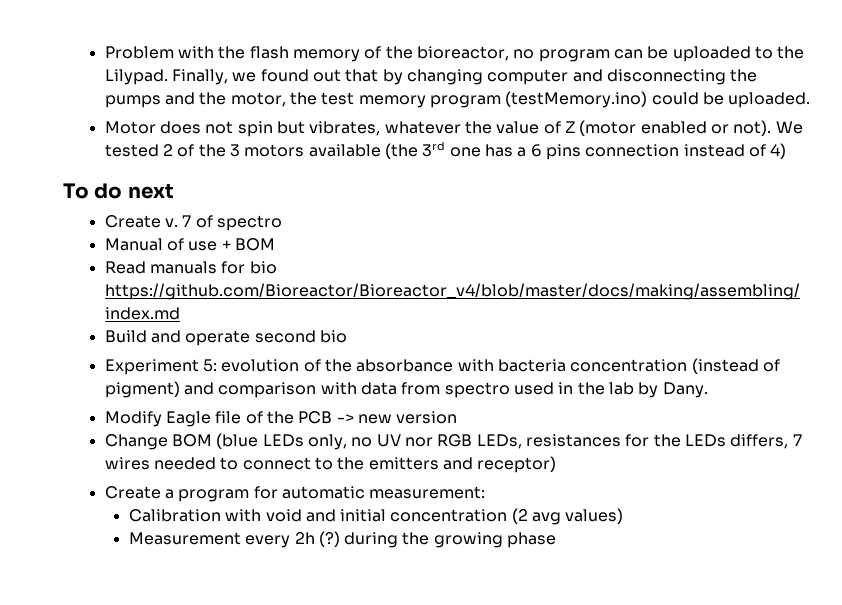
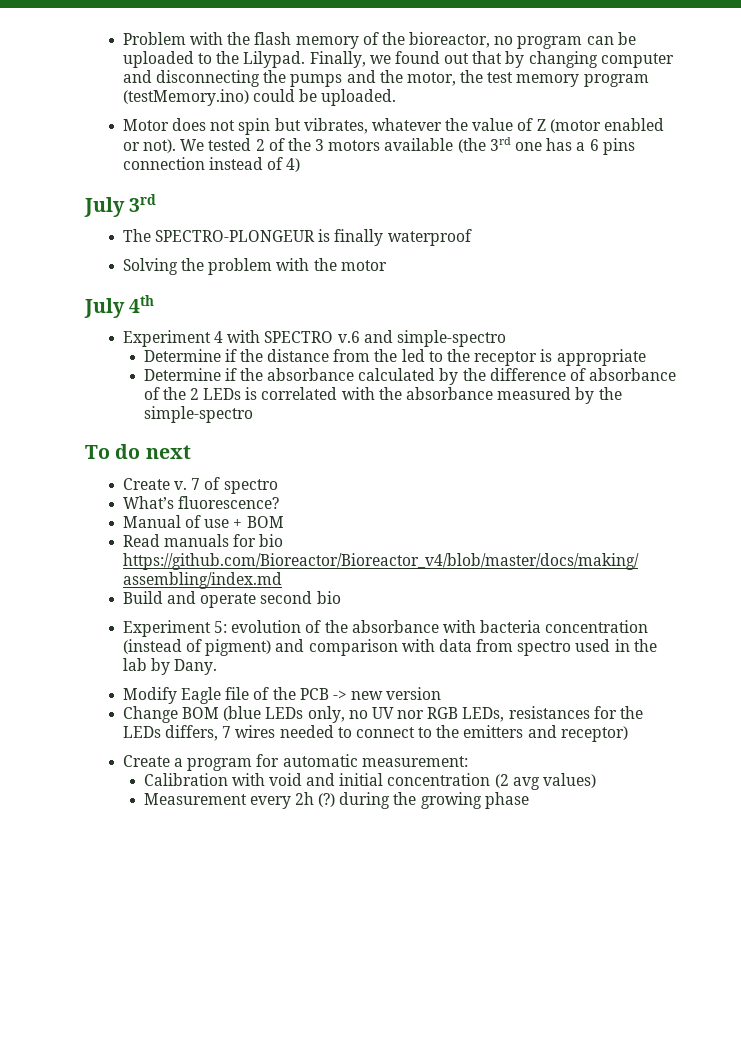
(787, 151) none -> [84,194,157,217] [122,229,472,246] [122,258,387,275] [84,295,155,318] [122,330,506,347] [143,349,646,366] [143,368,677,385] [143,387,622,404] [143,406,253,423] // July 3rd // The SPECTRO-PLONGEUR is finally waterproof // Solving the problem with the motor // July 4th // Experiment 4 with SPECTRO v.6 and simple-spectro // Determine if the distance from the led to the receptor is appropriate // Determine if the absorbance calculated by the difference of absorbance of the 2 LEDs is correlated with the absorbance measured by the simple-spectro
(283, 223) none -> [122,496,279,509] // What’s fluorescence?

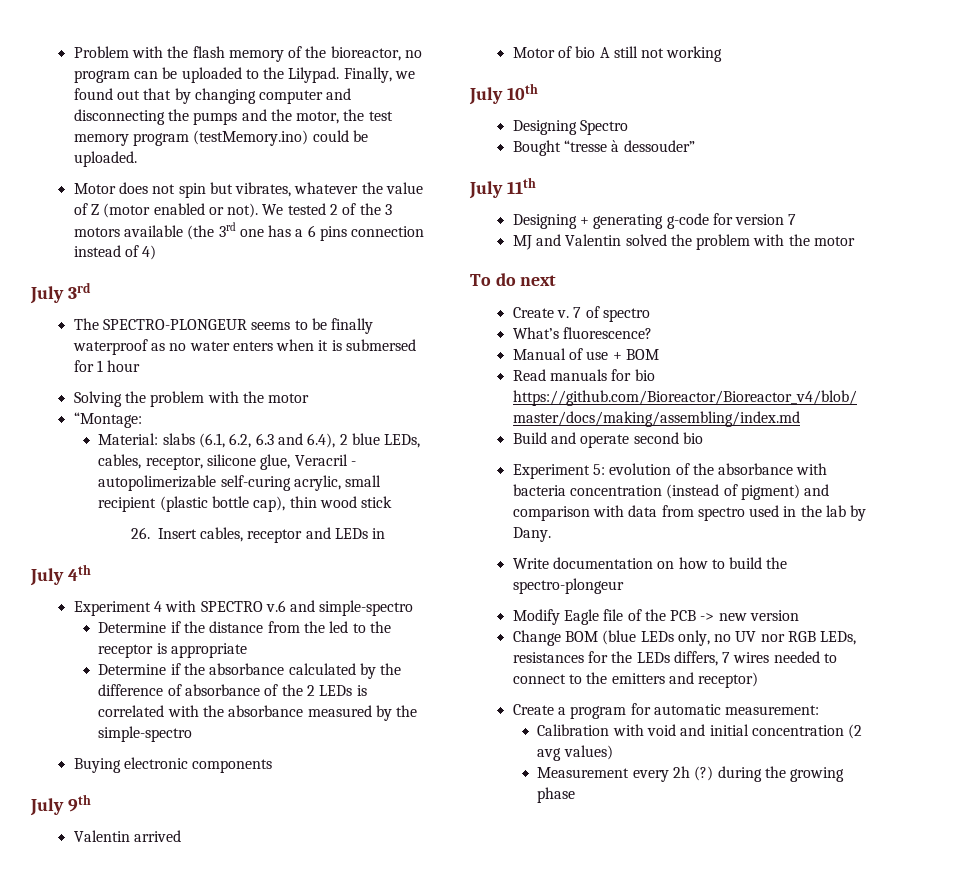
[318,229,331,242] is -> [251,318,327,330] seems to be
(472, 237) none -> [150,339,417,351] [73,360,141,372] as no water enters when it is submersed for 1 hour
(387, 265) none -> [73,412,142,428] [98,433,421,448] [98,454,357,470] [98,475,382,491] [98,496,393,512] [130,527,386,543] // “Montage: // Material: slabs (6.1, 6.2, 6.3 and 6.4), 2 blue LEDs, cables, receptor, silicone glue, Veracril - autopolimerizable self-curing acrylic, small recipient (plastic bottle cap), thin wood stick // 26. Insert cables, receptor and LEDs in
(253, 414) none -> [73,757,273,773] [30,794,91,816] [73,830,181,842] [512,46,723,62] [469,83,538,105] [512,120,628,135] [512,140,695,156] [469,177,536,199] [512,213,797,229] [512,234,856,250] // Buying electronic components // July 9th // Valentin arrived // Motor of bio A still not working // July 10th // Designing Spectro // Bought “tresse à dessouder” // July 11th // Designing + generating g-code for version 7 // MJ and Valentin solved the problem with the motor
(218, 667) none -> [512,557,788,569] [512,578,624,594] // Write documentation on how to build the spectro-plongeur

